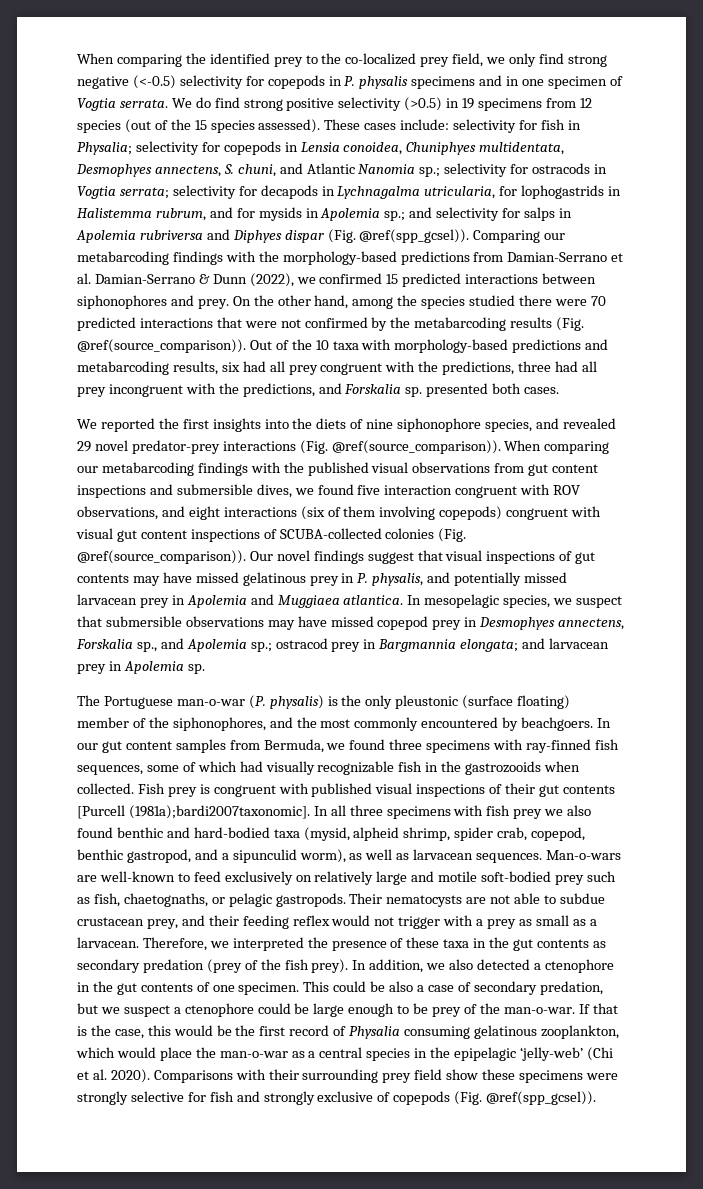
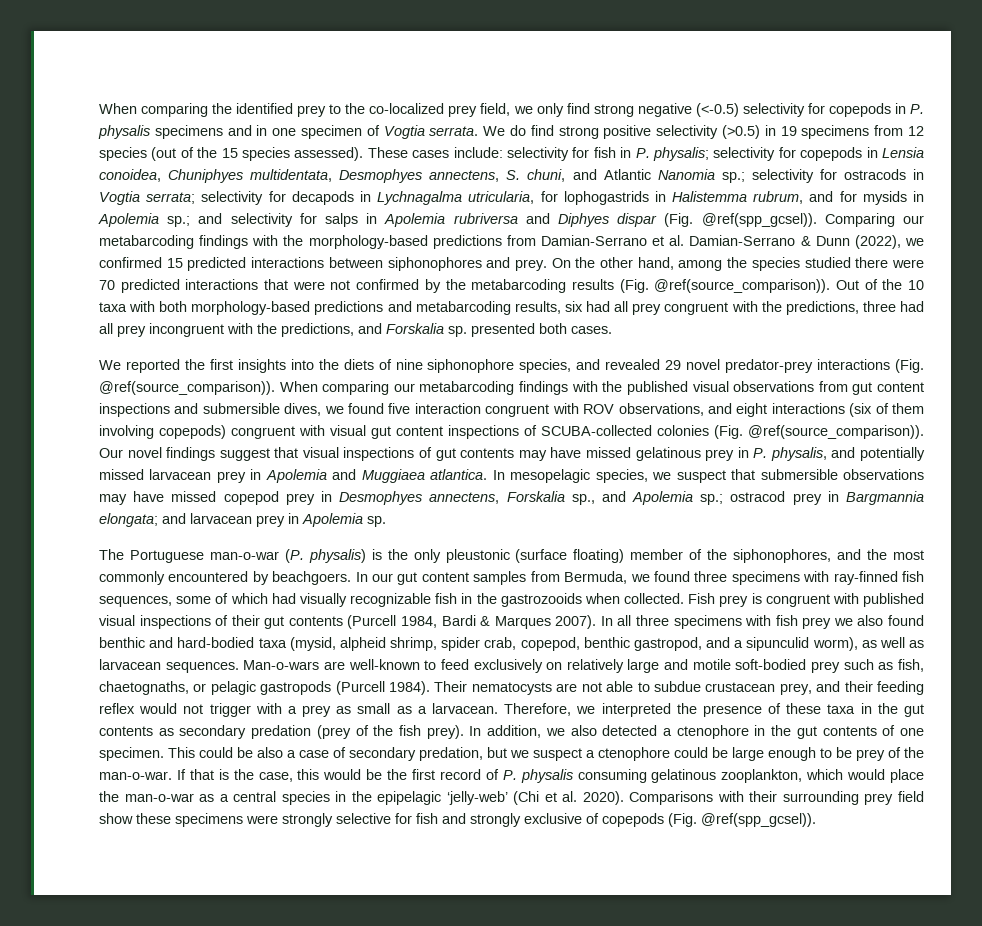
[77,142,132,155] Physalia; -> [635,147,709,161] P. physalis;
(392, 344) none -> [159,301,188,312] both
[77,805,310,819] [Purcell (1981a);bardi2007taxonomic]. -> [347,615,597,629] (Purcell 1984, Bardi & Marques 2007).
[275,893,346,907] gastropods. -> [260,681,431,695] gastropods (Purcell 1984).
[349,1026,401,1039] Physalia -> [502,769,573,783] P. physalis

